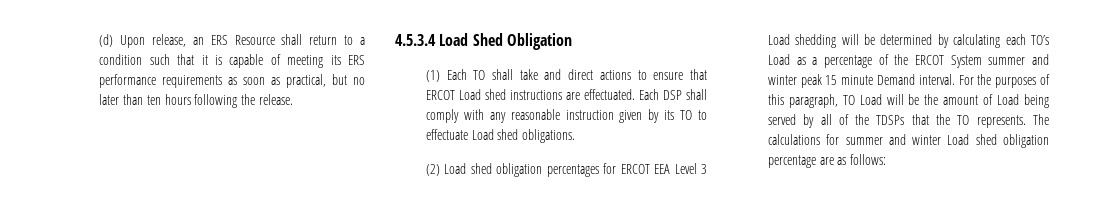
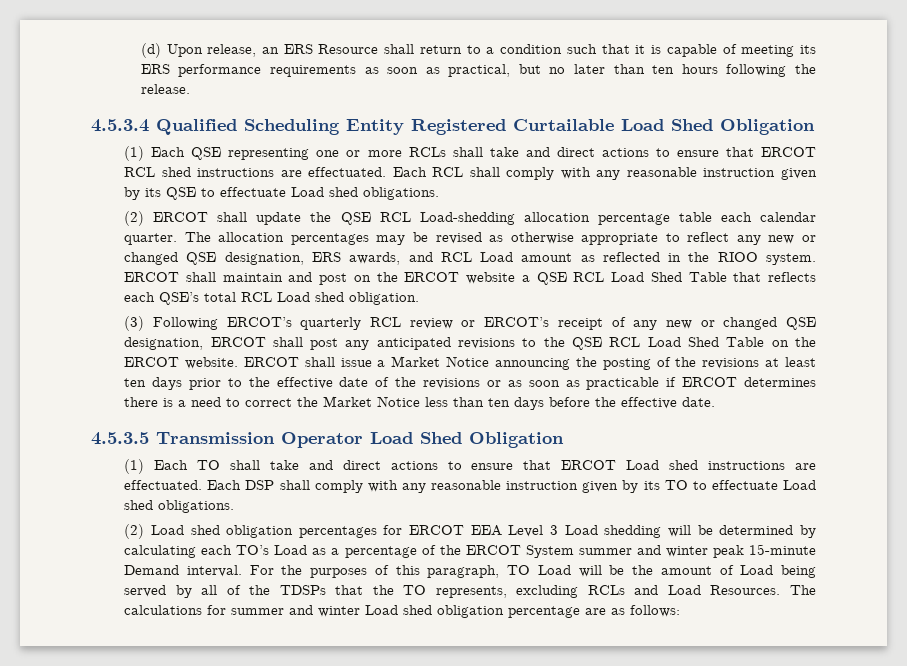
(436, 40) none -> [156,119,815,135] [124,146,816,161] [124,167,817,180] [124,187,440,200] [124,211,816,226] [124,232,816,245] [124,252,816,265] [124,272,817,285] [124,292,420,305] [124,316,816,331] [124,337,816,350] [124,356,817,370] [124,377,816,390] [124,396,716,410] [91,432,363,448] Qualified Scheduling Entity Registered Curtailable Load Shed Obligation // (1) Each QSE representing one or more RCLs shall take and direct actions to ensure that ERCOT RCL shed instructions are effectuated. Each RCL shall comply with any reasonable instruction given by its QSE to effectuate Load shed obligations. // (2) ERCOT shall update the QSE RCL Load-shedding allocation percentage table each calendar quarter. The allocation percentages may be revised as otherwise appropriate to reflect any new or changed QSE designation, ERS awards, and RCL Load amount as reflected in the RIOO system. ERCOT shall maintain and post on the ERCOT website a QSE RCL Load Shed Table that reflects each QSE’s total RCL Load shed obligation. // (3) Following ERCOT’s quarterly RCL review or ERCOT’s receipt of any new or changed QSE designation, ERCOT shall post any anticipated revisions to the QSE RCL Load Shed Table on the ERCOT website. ERCOT shall issue a Market Notice announcing the posting of the revisions at least ten days prior to the effective date of the revisions or as soon as practicable if ERCOT determines there is a need to correct the Market Notice less than ten days before the effective date. // 4.5.3.5 Transmission Operator
[825,75,874,85] 15 minute -> [748,544,816,555] 15-minute
[976,115,1026,128] represents. -> [435,585,781,598] represents, excluding RCLs and Load Resources.

